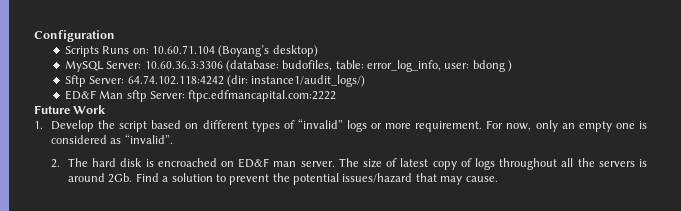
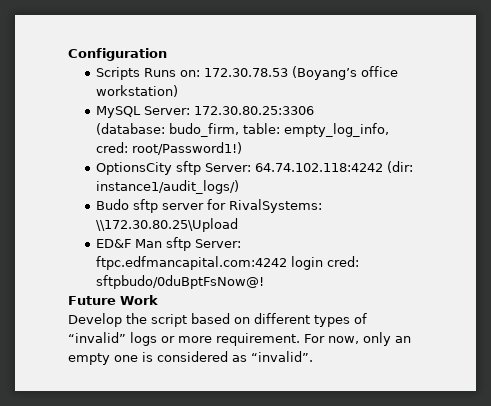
[151,45,318,57] [64,60,513,72] [64,75,366,87] 10.60.71.104 (Boyang’s desktop) // MySQL Server: 10.60.36.3:3306 (database: budofiles, table: error_log_info, user: bdong ) // Sftp Server: 64.74.102.118:4242 (dir: instance1/audit_logs/) -> [203,66,398,80] [95,85,178,97] [95,106,314,118] [96,123,390,137] [96,142,243,155] [95,161,413,175] [95,180,239,194] [95,199,322,213] [95,218,238,232] 172.30.78.53 (Boyang’s office workstation) // MySQL Server: 172.30.80.25:3306 // (database: budo_firm, table: empty_log_info, cred: root/Password1!) // OptionsCity sftp Server: 64.74.102.118:4242 (dir: instance1/audit_logs/) // Budo sftp server for RivalSystems: \\172.30.80.25\Upload
[188,90,337,102] ftpc.edfmancapital.com:2222 -> [95,256,359,270] [95,275,264,289] ftpc.edfmancapital.com:4242 login cred: sftpbudo/0duBptFsNow@!
[34,121,43,129] 1. -> (158, 300) none
[51,158,647,170] [68,173,498,185] // 2. The hard disk is encroached on ED&F man server. The size of latest copy of logs throughout all the servers is around 2Gb. Find a solution to prevent the potential issues/hazard that may cause. -> (313, 356) none

